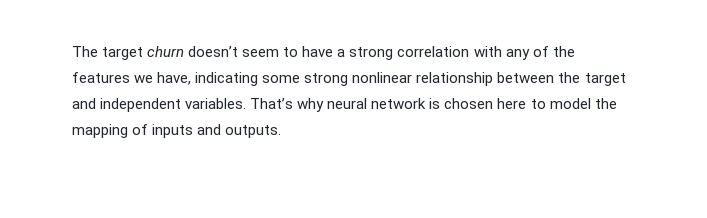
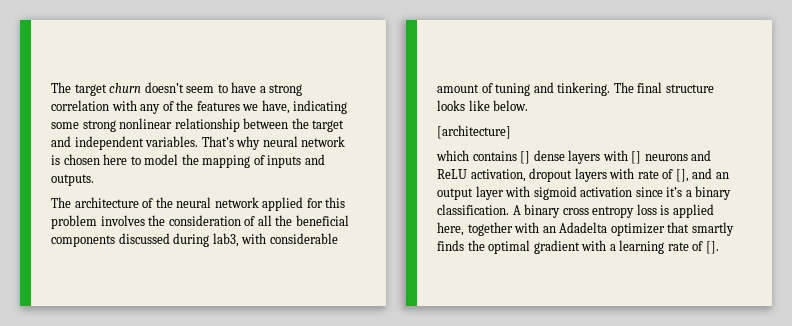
(282, 131) none -> [51,197,346,211] [51,215,349,229] [51,233,338,247] [437,82,714,96] [437,100,529,111] [437,125,511,139] [436,150,712,164] [437,168,729,182] [437,186,732,200] [437,204,714,218] [437,222,734,236] [437,240,719,254] // The architecture of the neural network applied for this problem involves the consideration of all the beneficial components discussed during lab3, with considerable amount of tuning and tinkering. The final structure looks like below. // [architecture] // which contains [] dense layers with [] neurons and ReLU activation, dropout layers with rate of [], and an output layer with sigmoid activation since it’s a binary classification. A binary cross entropy loss is applied here, together with an Adadelta optimizer that smartly finds the optimal gradient with a learning rate of [].

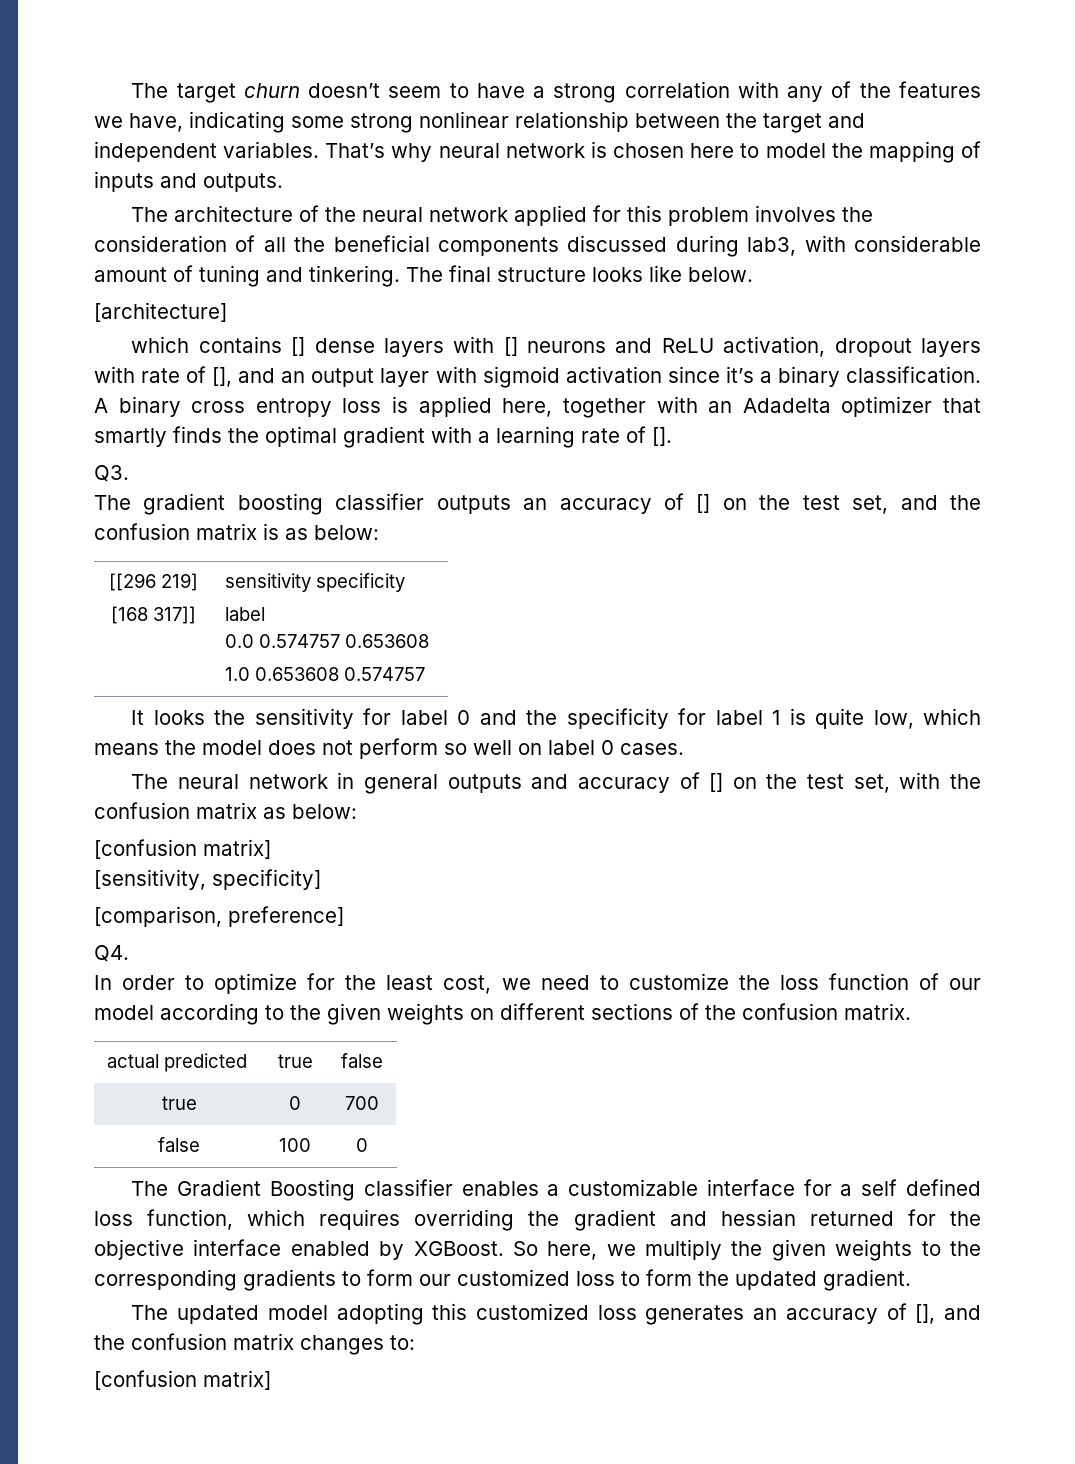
(719, 247) none -> [94,465,129,482] [94,493,982,515] [94,523,379,540] [109,573,198,591] [111,606,196,624] [225,573,406,592] [225,607,266,621] [225,634,430,648] [225,667,426,681] [131,708,981,729] [94,738,684,759] [131,772,982,794] [94,802,357,819] [94,839,271,859] [94,869,321,890] [94,906,344,927] [94,945,129,962] [94,973,981,994] [94,1003,911,1025] [107,1053,248,1072] [277,1054,313,1068] [340,1053,383,1068] [161,1096,197,1110] [289,1096,301,1110] [344,1096,379,1110] [158,1137,200,1152] [279,1138,311,1152] [355,1138,368,1152] [131,1179,982,1201] [94,1209,982,1231] [94,1239,981,1261] [94,1269,911,1291] [131,1303,982,1325] [94,1333,415,1355] [94,1370,271,1390] // Q3. // The gradient boosting classifier outputs an accuracy of [] on the test set, and the confusion matrix is as below: // [[296 219] // [168 317]] | sensitivity specificity // label // 0.0 0.574757 0.653608 // 1.0 0.653608 0.574757 // It looks the sensitivity for label 0 and the specificity for label 1 is quite low, which means the model does not perform so well on label 0 cases. // The neural network in general outputs and accuracy of [] on the test set, with the confusion matrix as below: // [confusion matrix] // [sensitivity, specificity] // [comparison, preference] // Q4. // In order to optimize for the least cost, we need to customize the loss function of our model according to the given weights on different sections of the confusion matrix. // actual predicted | true | false // true | 0 | 700 // false | 100 | 0 // The Gradient Boosting classifier enables a customizable interface for a self defined loss function, which requires overriding the gradient and hessian returned for the objective interface enabled by XGBoost. So here, we multiply the given weights to the corresponding gradients to form our customized loss to form the updated gradient. // The updated model adopting this customized loss generates an accuracy of [], and the confusion matrix changes to: // [confusion matrix]

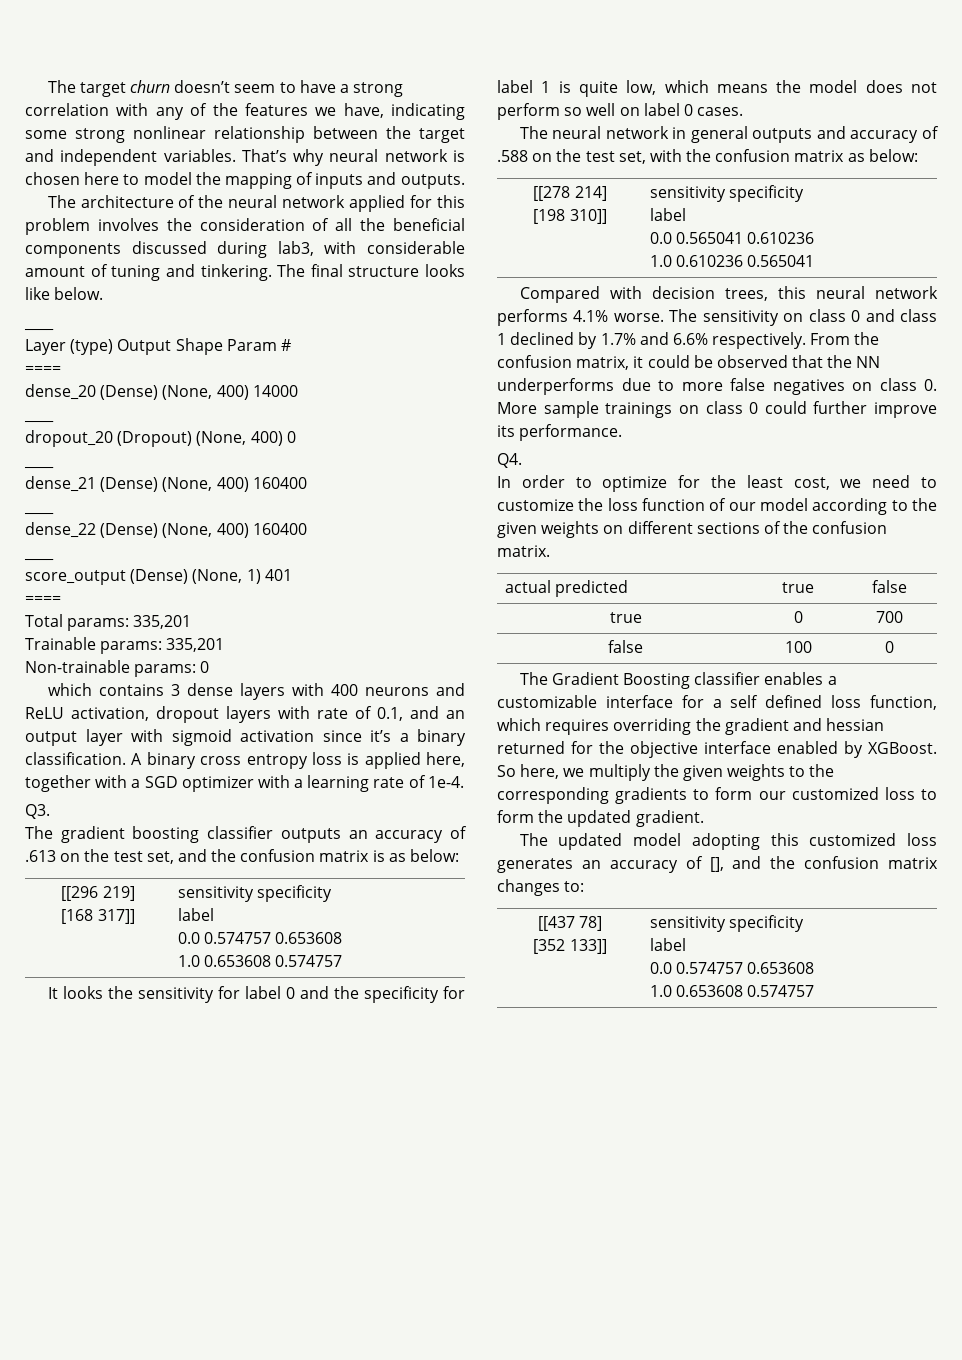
[94,302,227,322] [architecture] -> [24,328,54,331] [25,338,291,355] [25,366,61,374] [25,384,298,400] [24,420,54,423] [25,430,296,447] [24,466,54,469] [25,476,307,492] [24,512,54,515] [25,522,307,538] [24,558,54,561] [25,569,292,585] [25,596,61,604] [25,614,192,631] [25,637,225,654] [25,660,210,677] ____ // Layer (type) Output Shape Param # // ==== // dense_20 (Dense) (None, 400) 14000 // ____ // dropout_20 (Dropout) (None, 400) 0 // ____ // dense_21 (Dense) (None, 400) 160400 // ____ // dense_22 (Dense) (None, 400) 160400 // ____ // score_output (Dense) (None, 1) 401 // ==== // Total params: 335,201 // Trainable params: 335,201 // Non-trainable params: 0
[291,337,306,356] [] -> [170,684,180,696] 3
[503,337,518,356] [] -> [330,684,358,696] 400
[212,367,233,387] [], -> [377,707,403,721] 0.1,
[708,396,982,417] [94,426,425,448] an Adadelta optimizer that smartly finds the optimal gradient -> [131,776,254,792] a SGD optimizer
[652,427,672,446] []. -> [427,776,464,788] 1e-4.
[696,494,711,513] [] -> [25,850,56,862] .613
[709,773,724,792] [] -> [497,150,528,162] .588
[94,839,271,859] [94,869,321,890] [94,906,344,927] // [confusion matrix] // [sensitivity, specificity] // [comparison, preference] -> [533,186,607,201] [533,209,607,224] [649,185,804,202] [649,208,686,221] [649,232,815,244] [649,255,815,267] [519,286,938,303] [497,309,937,326] [497,332,880,349] [497,355,881,370] [497,378,937,395] [497,401,937,418] [497,424,623,441] // [[278 214] // [198 310]] | sensitivity specificity // label // 0.0 0.565041 0.610236 // 1.0 0.610236 0.565041 // Compared with decision trees, this neural network performs 4.1% worse. The sensitivity on class 0 and class 1 declined by 1.7% and 6.6% respectively. From the confusion matrix, it could be observed that the NN underperforms due to more false negatives on class 0. More sample trainings on class 0 could further improve its performance.
[94,1370,271,1390] // [confusion matrix] -> [537,916,603,931] [533,939,607,954] [649,915,804,932] [649,938,686,951] [649,962,815,974] [649,985,815,997] // [[437 78] // [352 133]] | sensitivity specificity // label // 0.0 0.574757 0.653608 // 1.0 0.653608 0.574757

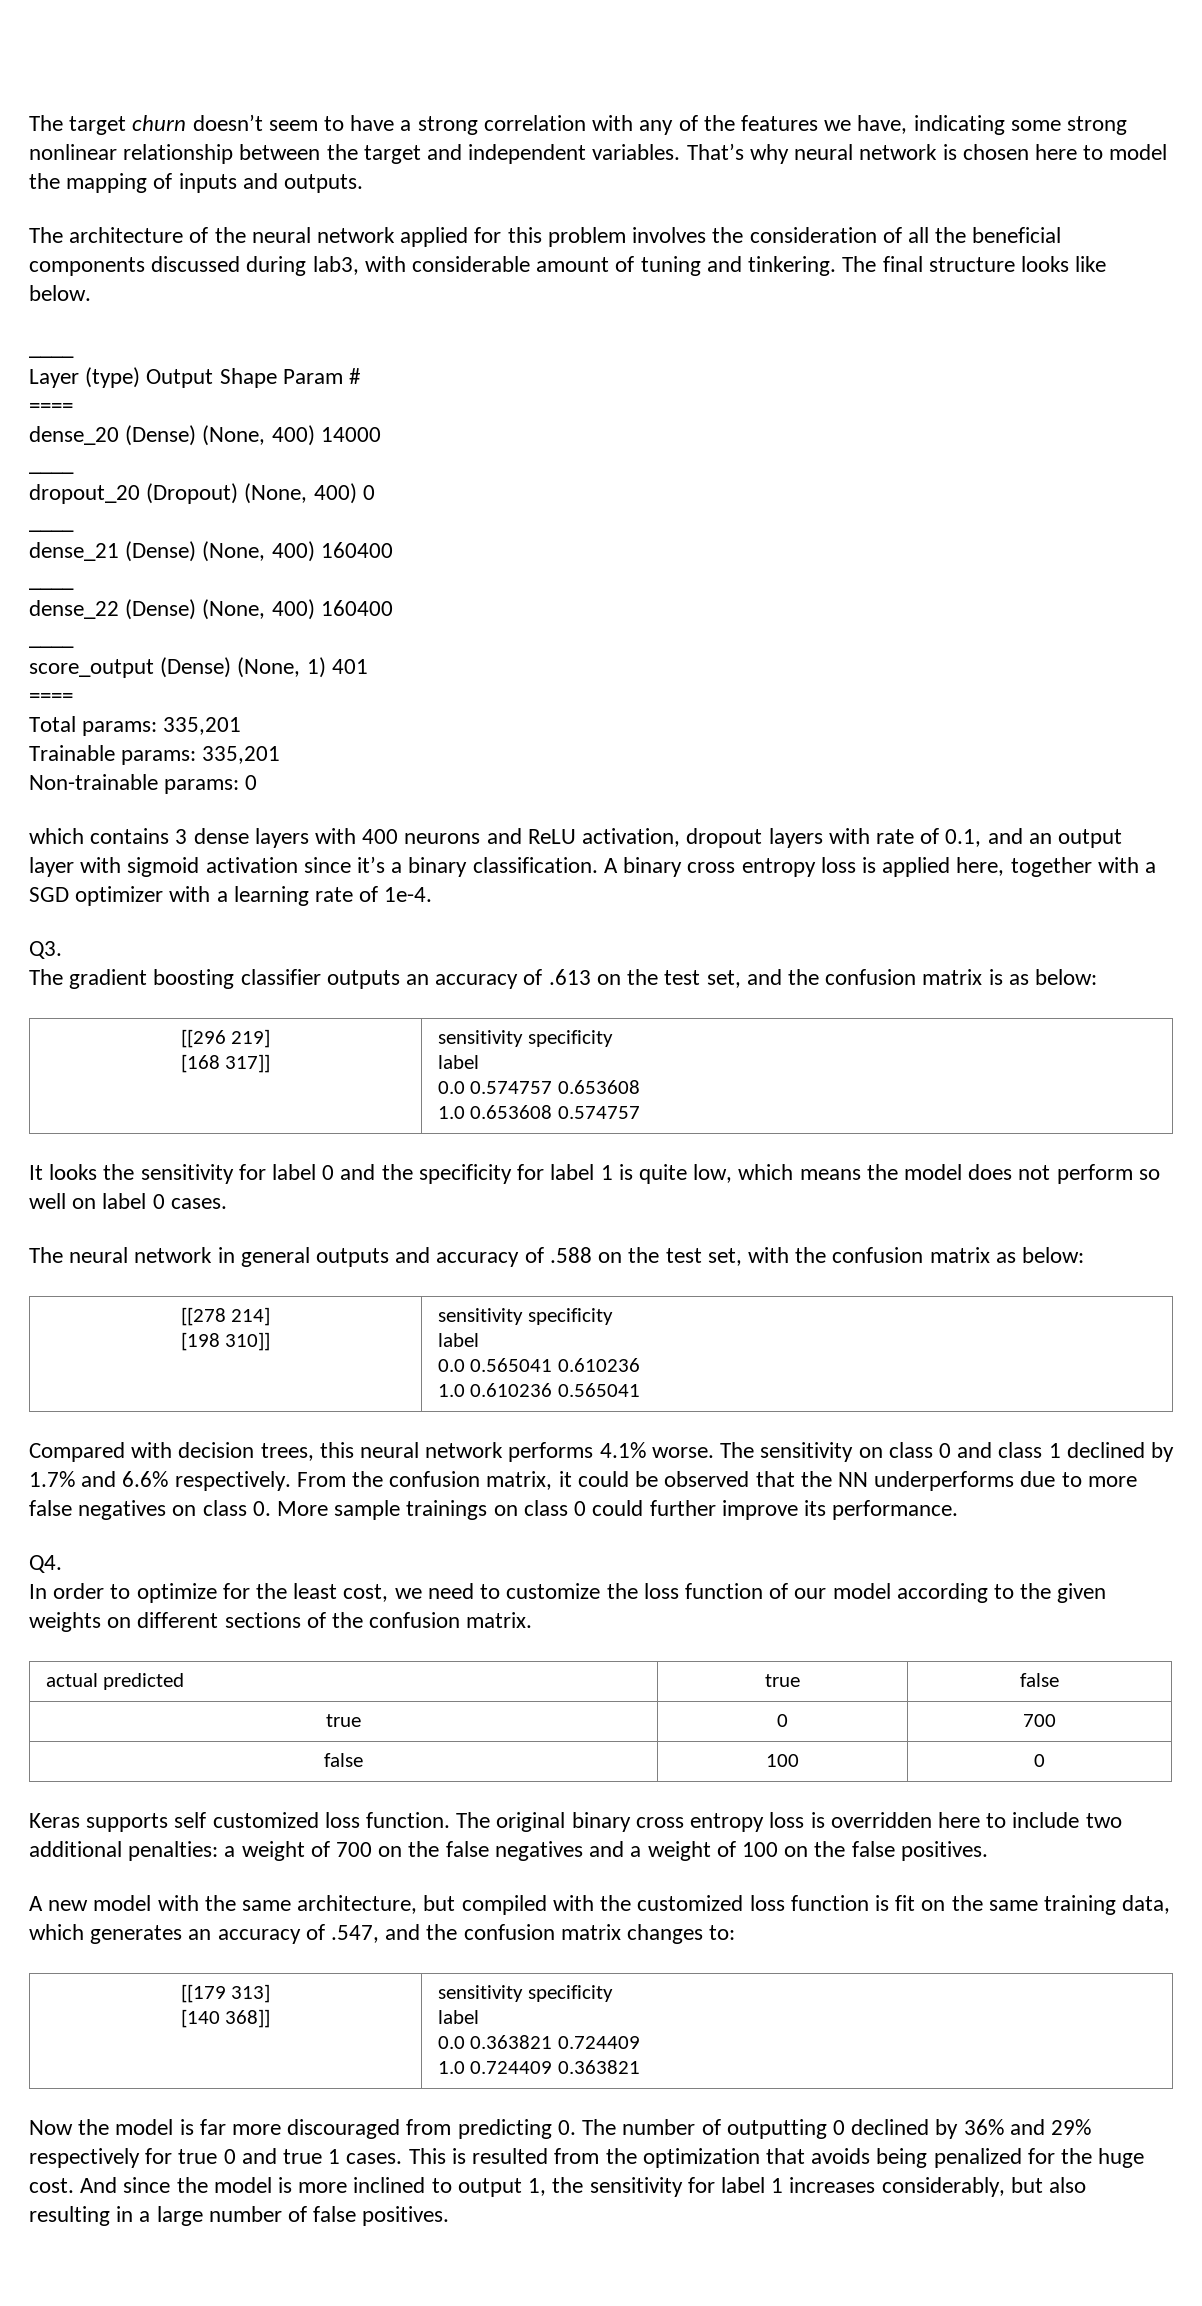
[519,672,837,689] [497,695,937,710] [497,718,885,735] [497,741,937,758] [497,764,835,781] [497,787,937,804] [497,810,704,827] [519,833,937,850] The Gradient Boosting classifier enables a customizable interface for a self defined loss function, which requires overriding the gradient and hessian returned for the objective interface enabled by XGBoost. So here, we multiply the given weights to the corresponding gradients to form our customized loss to form the updated gradient. // The updated model adopting this customized loss -> [29,1812,1122,1832] [29,1841,988,1861] [29,1895,1171,1915] [29,1924,84,1940] Keras supports self customized loss function. The original binary cross entropy loss is overridden here to include two additional penalties: a weight of 700 on the false negatives and a weight of 100 on the false positives. // A new model with the same architecture, but compiled with the customized loss function is fit on the same training data, which
[709,857,724,872] [], -> [331,1925,380,1943] .547,
[537,916,603,931] [533,939,607,954] [649,915,804,932] [649,938,686,951] [649,962,815,974] [649,985,815,997] [[437 78] // [352 133]] | sensitivity specificity // label // 0.0 0.574757 0.653608 // 1.0 0.653608 0.574757 -> [180,1984,271,2003] [180,2009,271,2028] [437,1985,614,2002] [437,2010,479,2024] [437,2035,640,2049] [437,2060,640,2074] [29,2119,1091,2139] [29,2148,1145,2168] [29,2177,1086,2197] [29,2206,450,2226] [[179 313] // [140 368]] | sensitivity specificity // label // 0.0 0.363821 0.724409 // 1.0 0.724409 0.363821 // Now the model is far more discouraged from predicting 0. The number of outputting 0 declined by 36% and 29% respectively for true 0 and true 1 cases. This is resulted from the optimization that avoids being penalized for the huge cost. And since the model is more inclined to output 1, the sensitivity for label 1 increases considerably, but also resulting in a large number of false positives.

